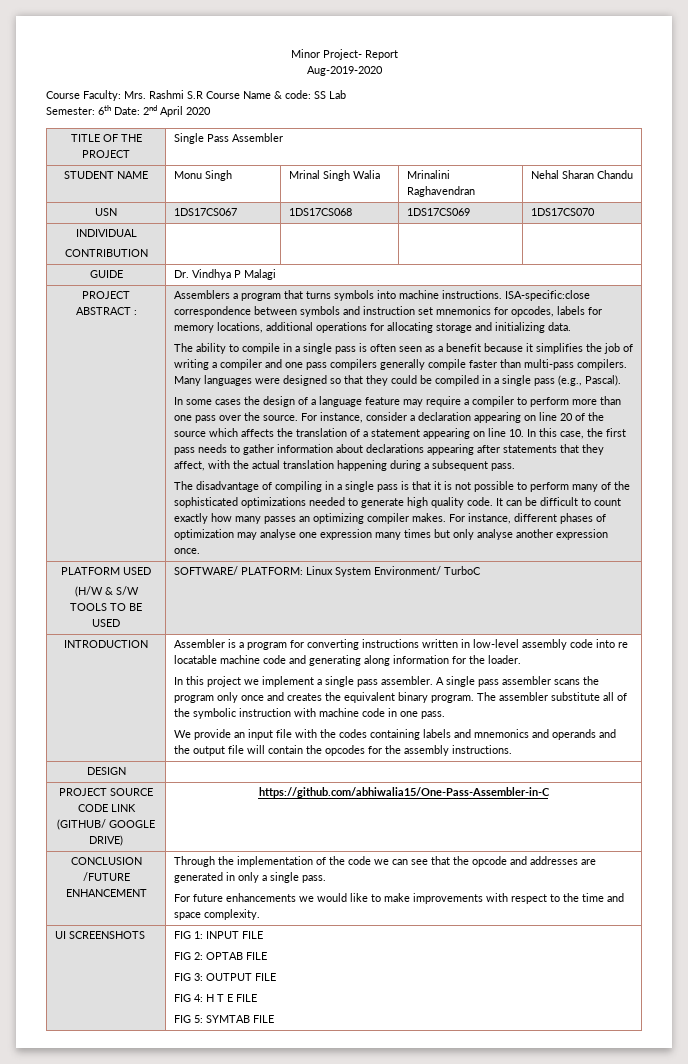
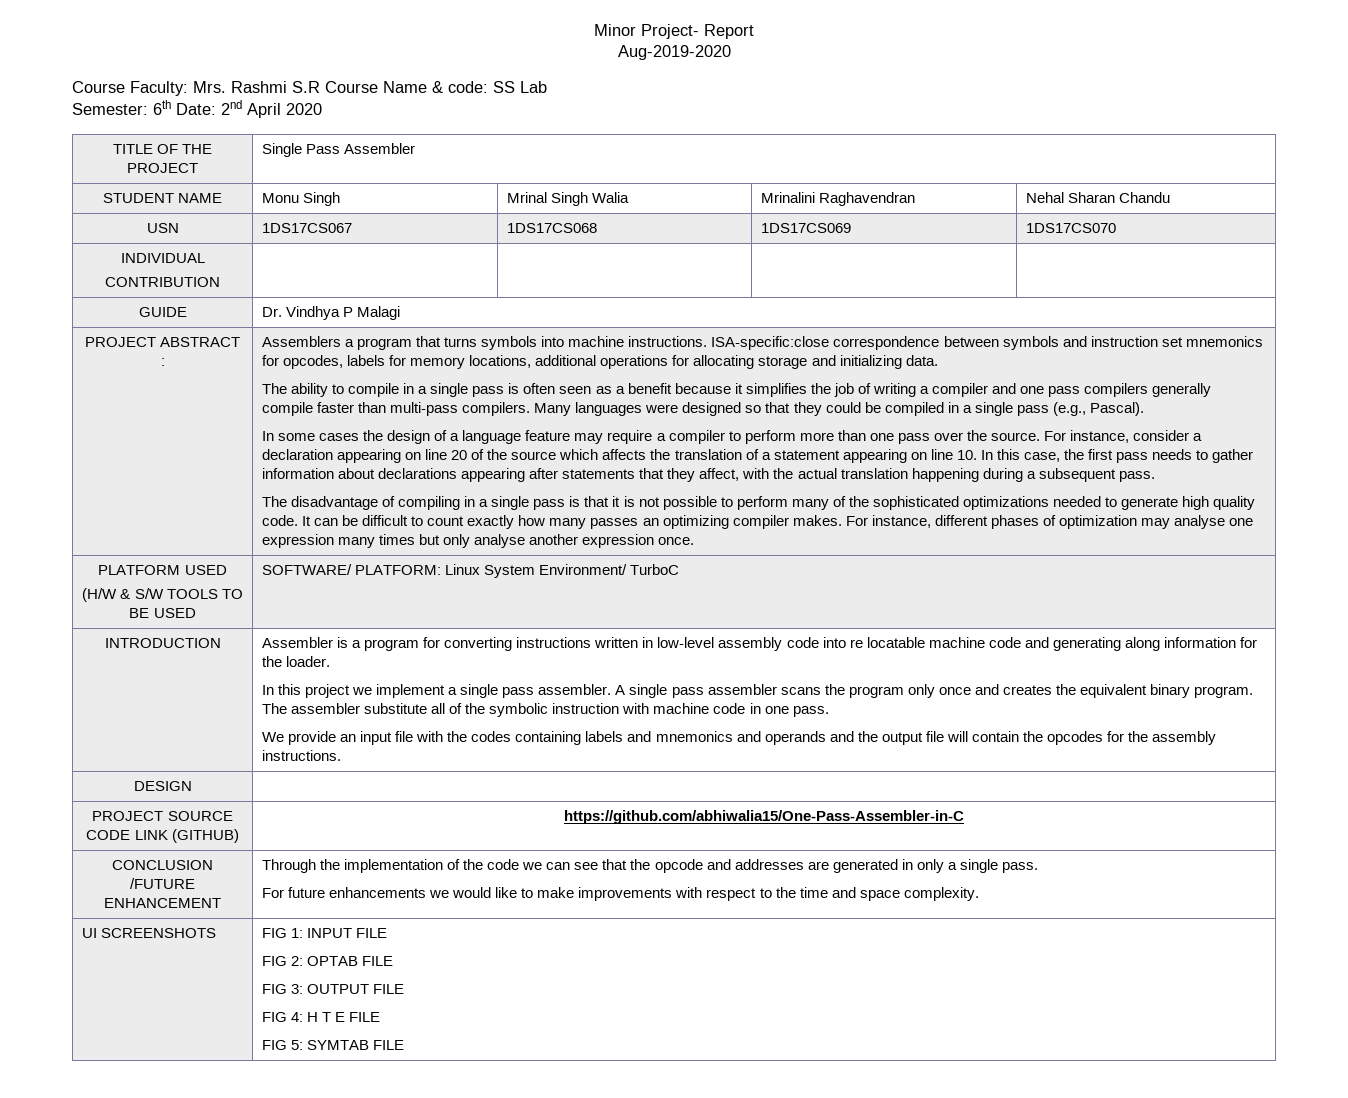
[57,819,155,830] [89,835,123,846] (GITHUB/ GOOGLE DRIVE) -> [171,829,239,843] (GITHUB)

